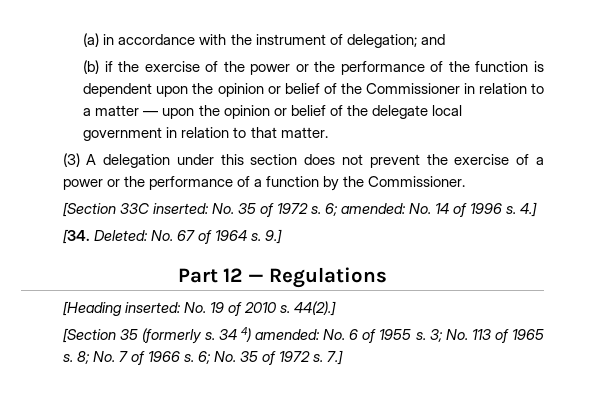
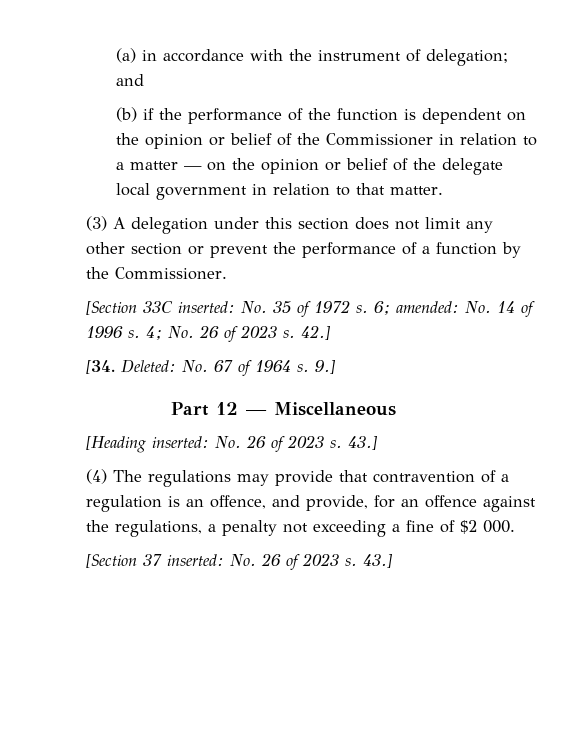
[144,61,336,75] exercise of the power or the -> (182, 114) none
[156,86,189,97] upon -> [506,112,526,121] on
[162,108,195,119] upon -> [206,162,226,171] on
[369,154,544,168] [62,179,120,190] prevent the exercise of a power or -> [425,217,494,233] [86,242,269,258] limit any other section or prevent
[520,202,538,217] 4.] -> [146,325,332,343] 4; No. 26 of 2023 s. 42.]
[269,267,388,288] Regulations -> [273,402,396,416] Miscellaneous
[209,301,336,316] [62,327,544,344] [62,350,344,365] 19 of 2010 s. 44(2).] // [Section 35 (formerly s. 34 4) amended: No. 6 of 1955 s. 3; No. 113 of 1965 s. 8; No. 7 of 1966 s. 6; No. 35 of 1972 s. 7.] -> [246,435,379,453] [86,469,510,487] [86,495,537,512] [86,520,516,537] [86,553,394,571] 26 of 2023 s. 43.] // (4) The regulations may provide that contravention of a regulation is an offence, and provide, for an offence against the regulations, a penalty not exceeding a fine of $2 000. // [Section 37 inserted: No. 26 of 2023 s. 43.]

